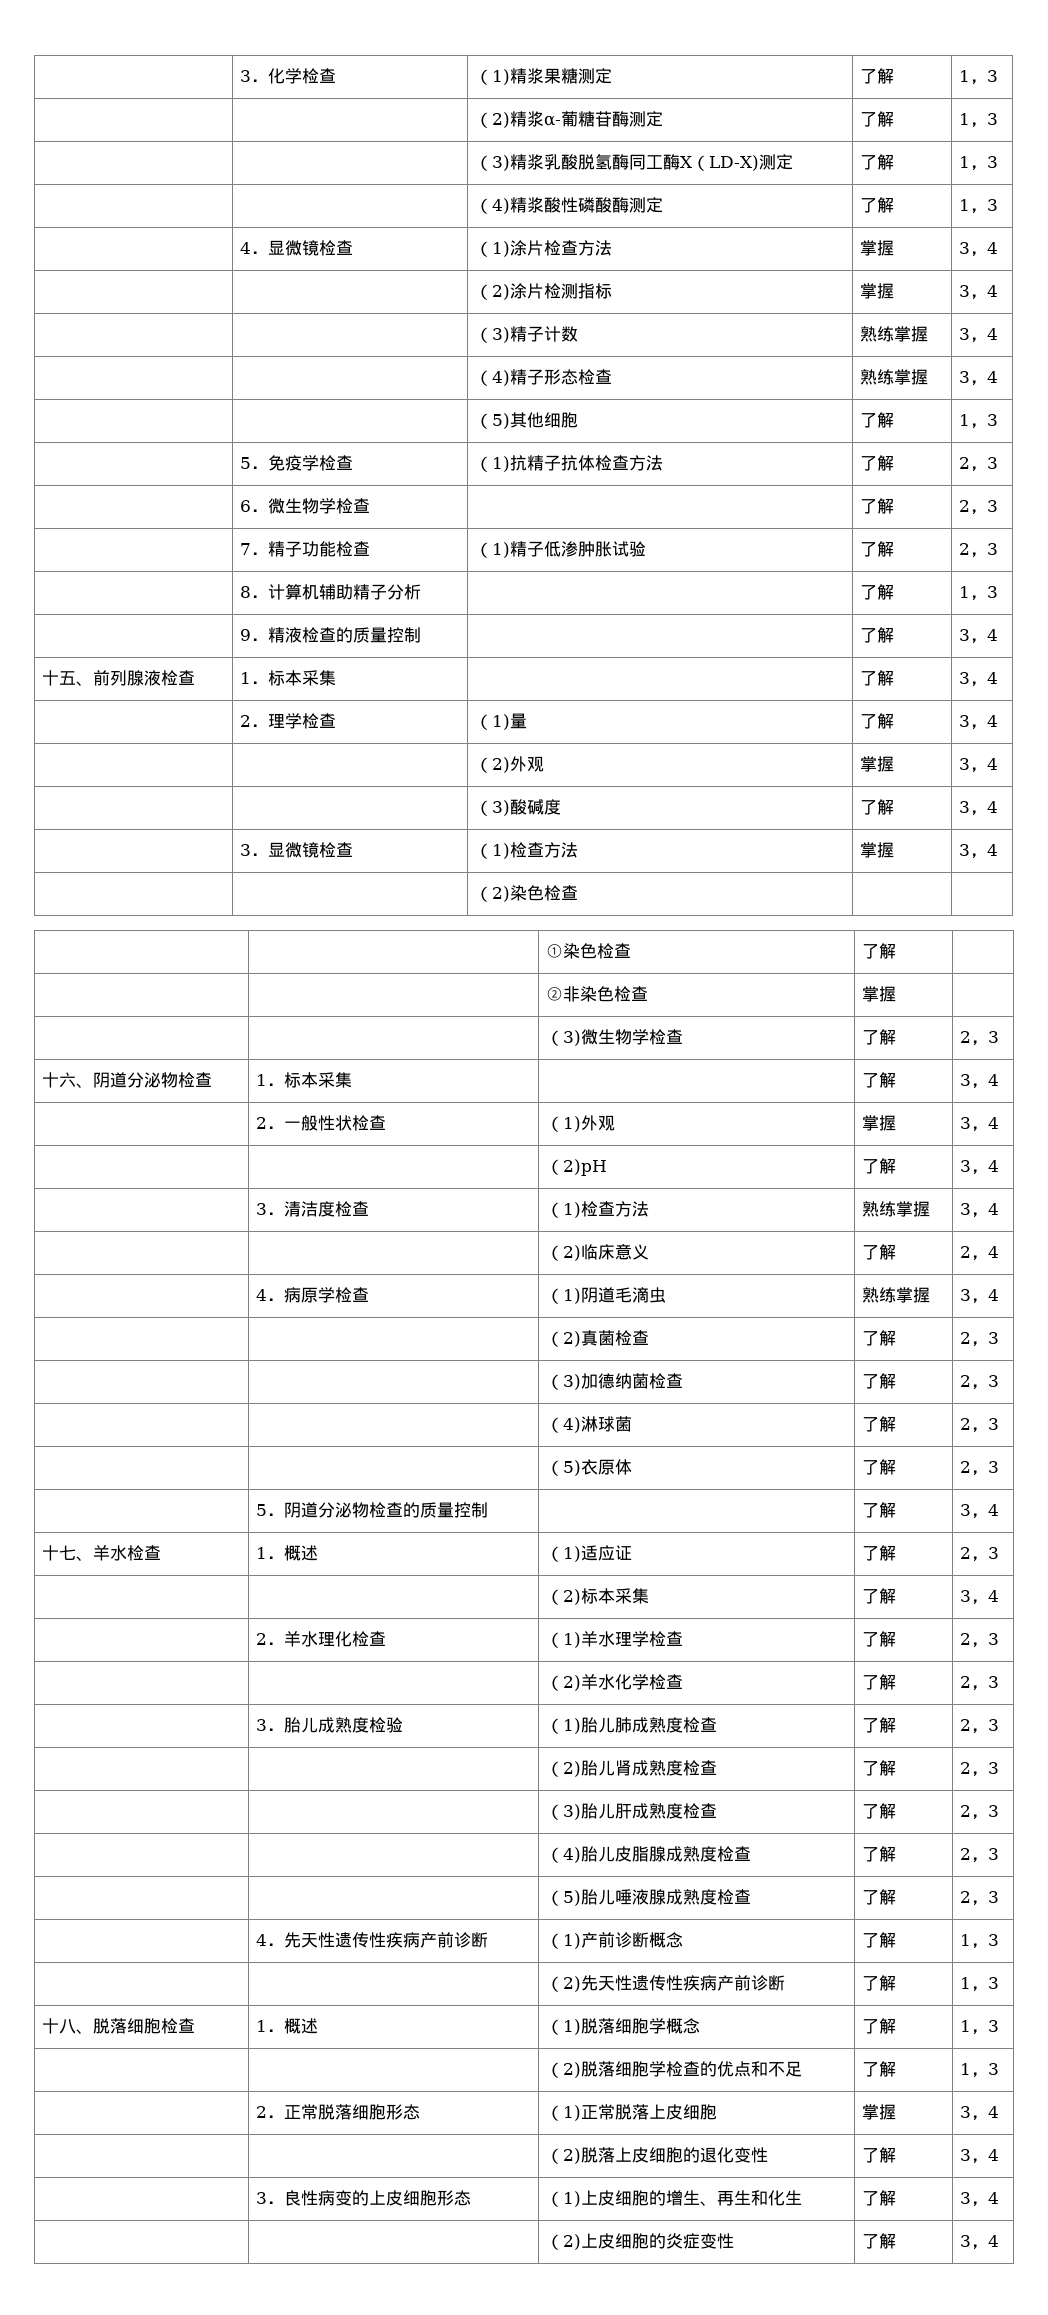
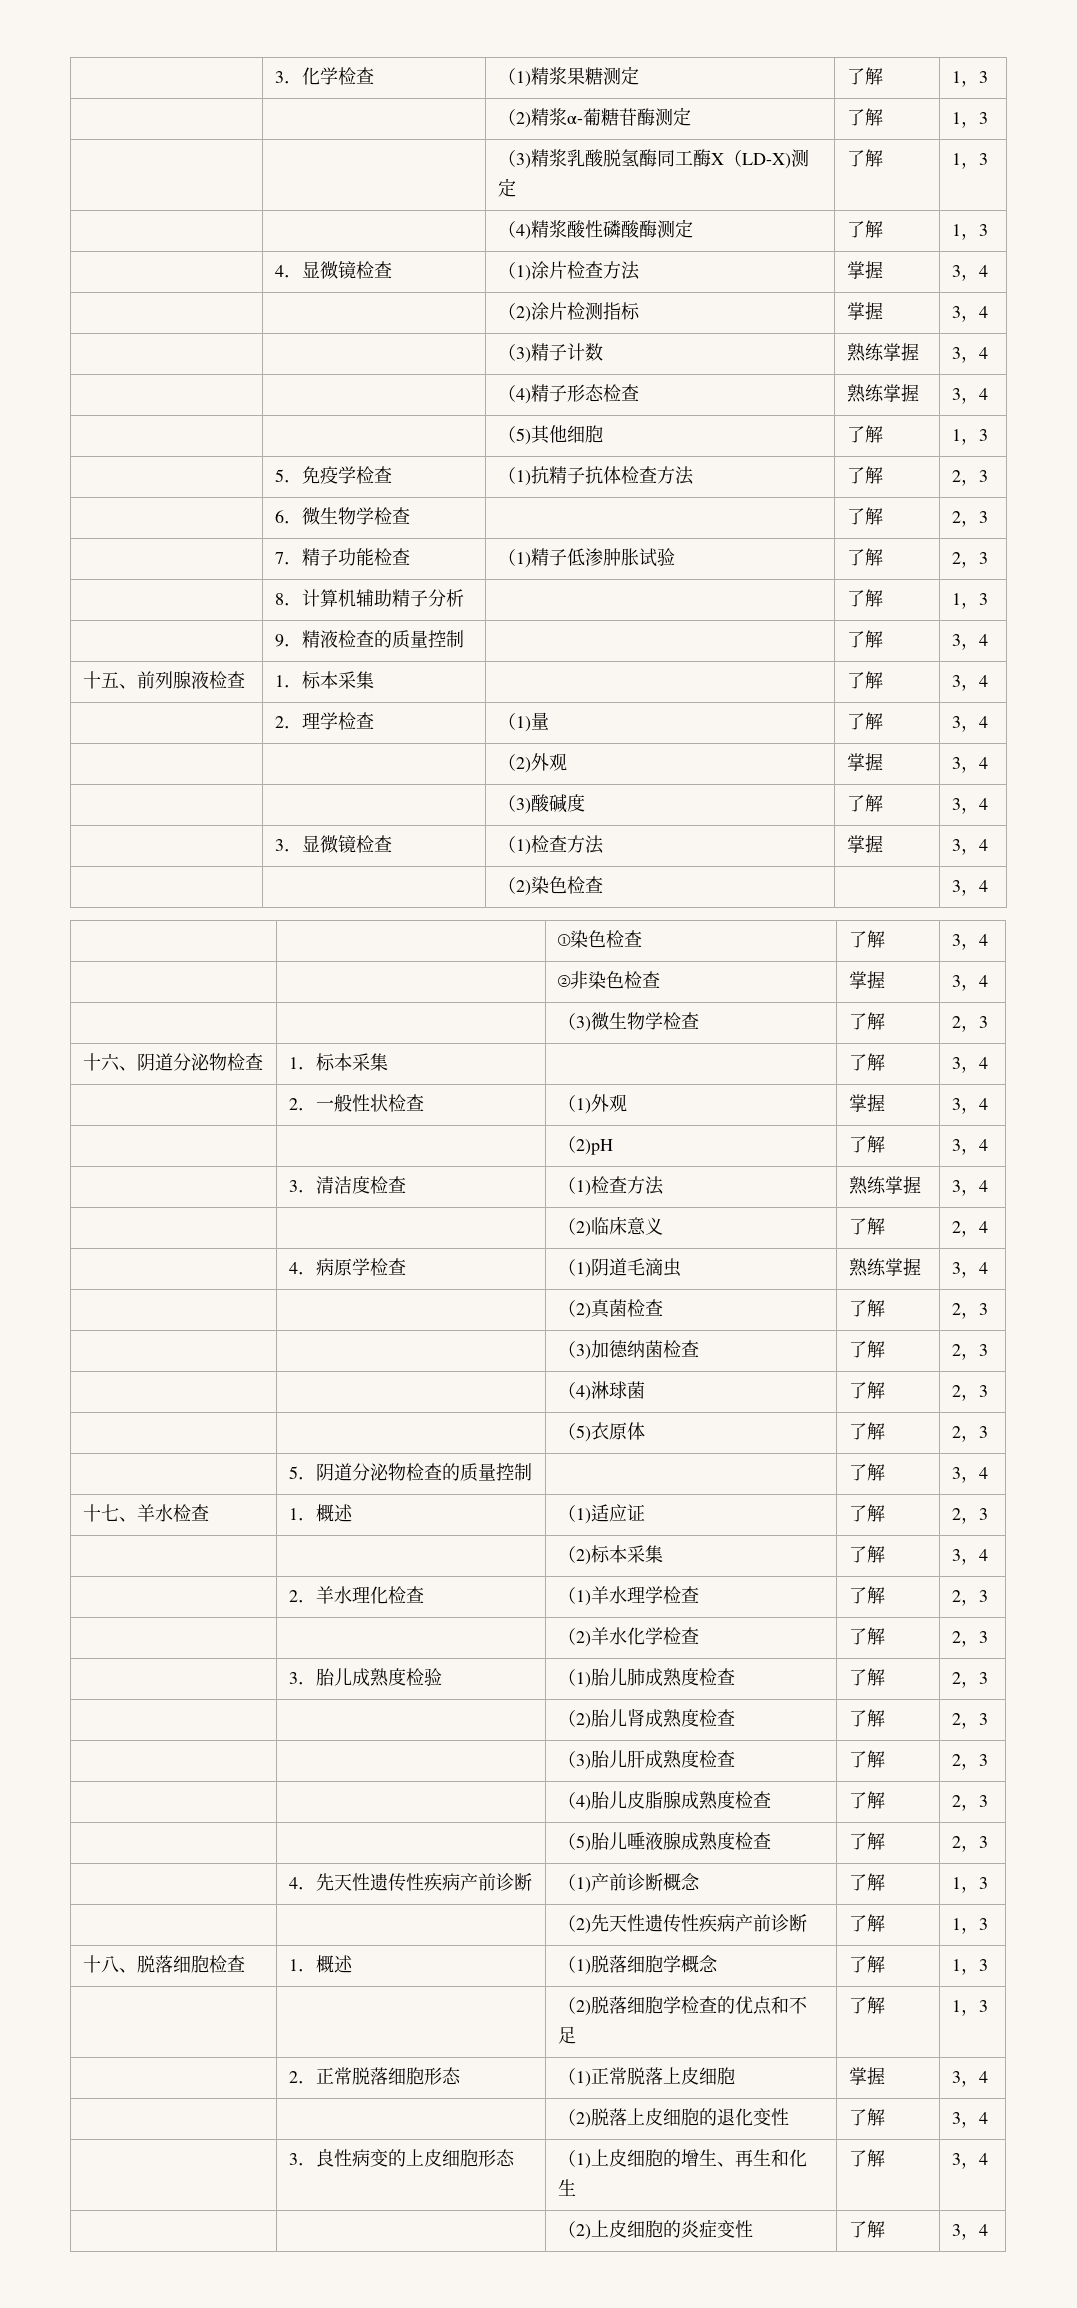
(579, 892) none -> [951,880,988,896] 3，4
(897, 951) none -> [951,934,988,950] 3，4
(897, 994) none -> [951,975,988,991] 3，4

